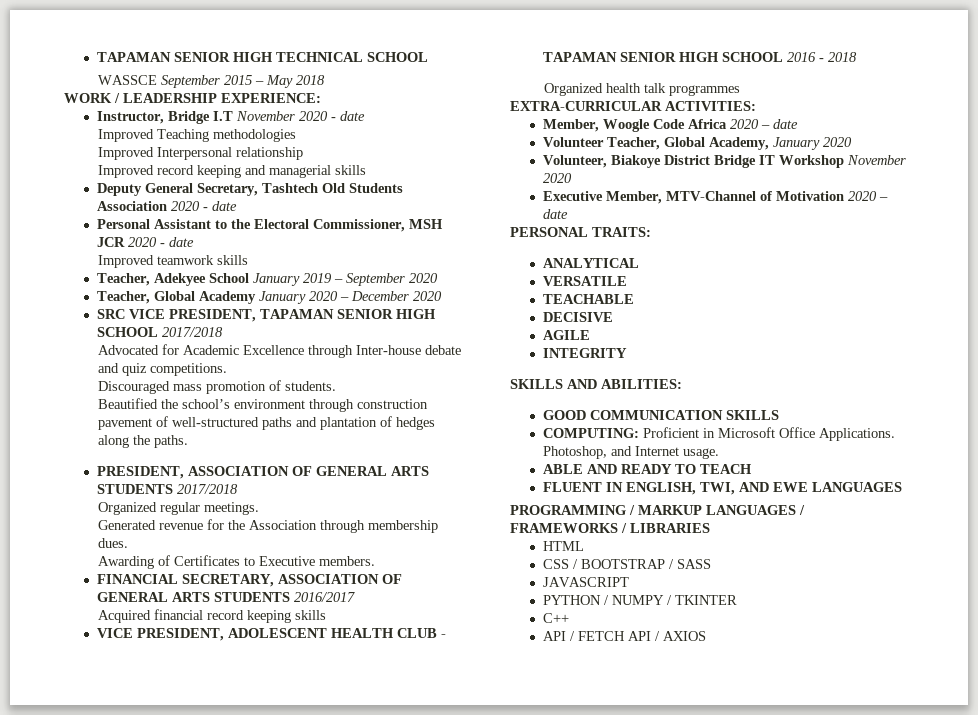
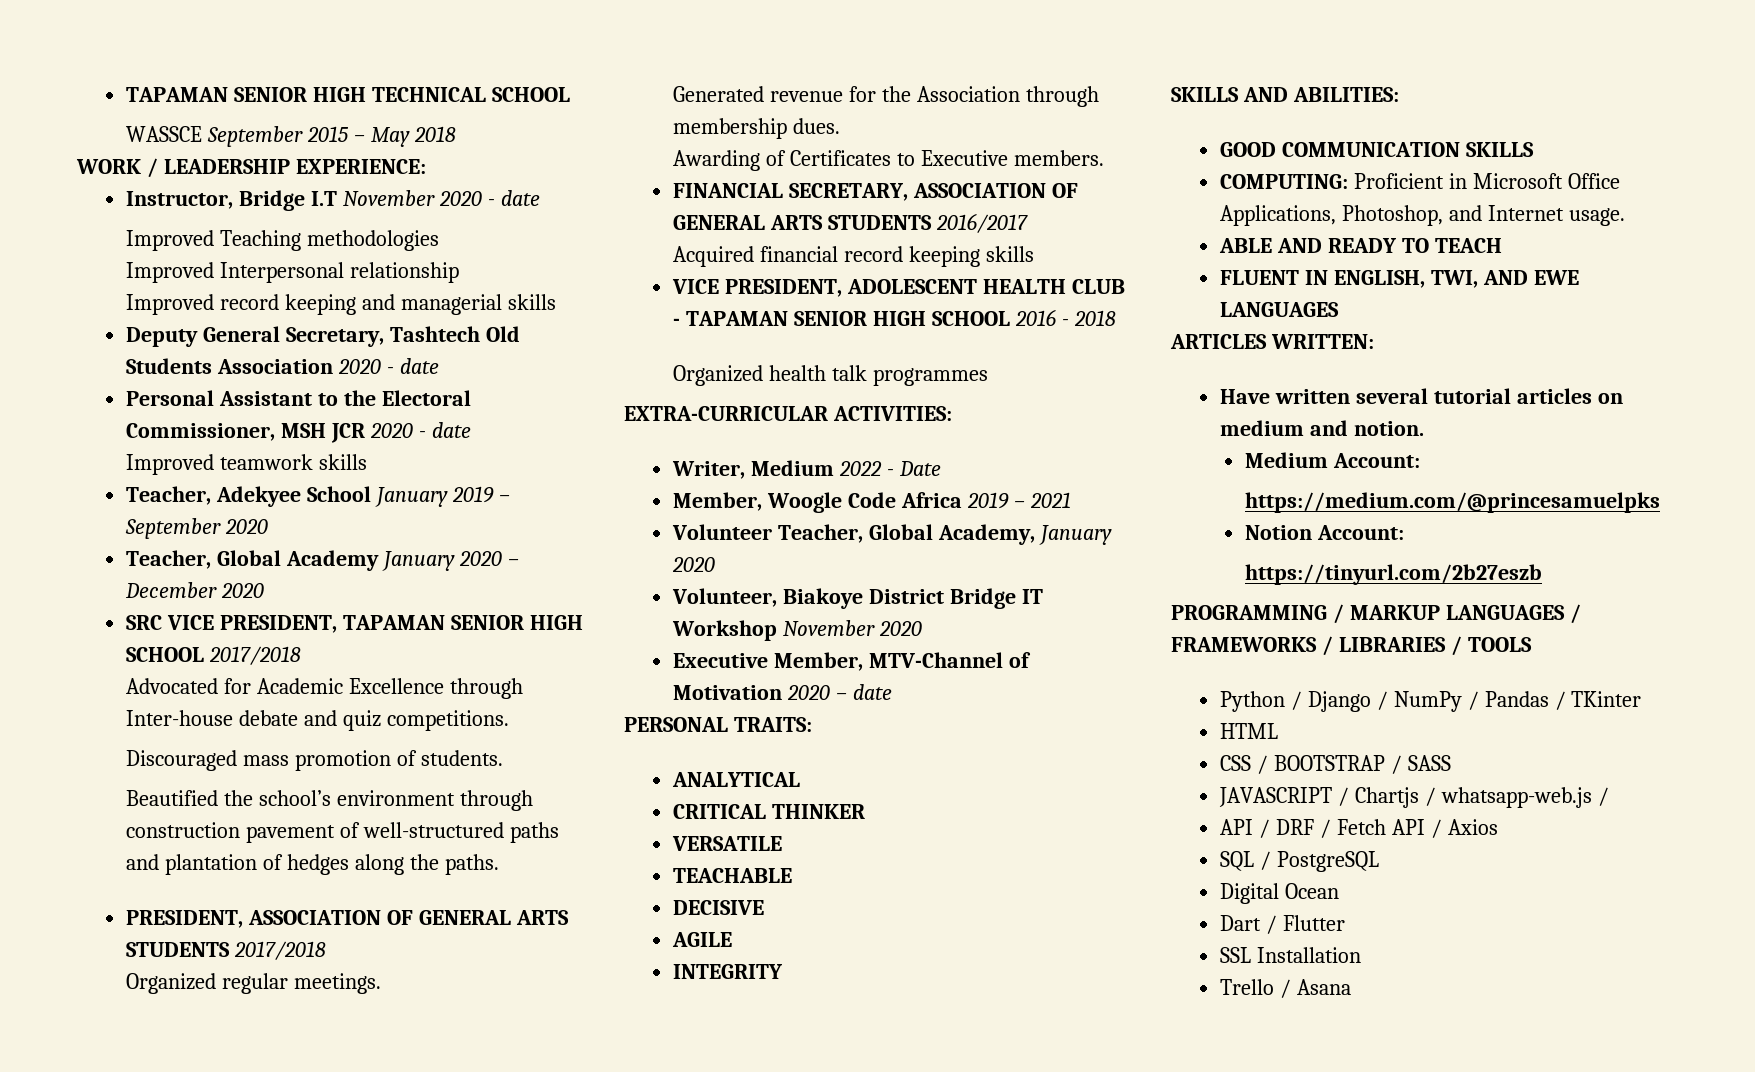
(756, 106) none -> [671,460,941,479] // Writer, Medium 2022 - Date
[729,119,798,129] 2020 – date -> [966,492,1071,509] 2019 – 2021
(639, 263) none -> [672,804,865,819] // CRITICAL THINKER
[818,428,895,441] Applications. -> [1219,205,1336,226] Applications,
(902, 487) none -> [1170,334,1374,349] [1219,388,1623,404] [1219,420,1424,436] [1244,452,1420,468] [1245,492,1661,513] [1244,525,1404,540] [1245,564,1543,585] // ARTICLES WRITTEN: // Have written several tutorial articles on medium and notion. // Medium Account: // https://medium.com/@princesamuelpks // Notion Account: // https://tinyurl.com/2b27eszb
(710, 528) none -> [1450,636,1532,656] [1219,691,1642,712] / TOOLS // Python / Django / NumPy / Pandas / TKinter
[542,595,737,605] [542,613,569,623] [542,631,706,641] // PYTHON / NUMPY / TKINTER // C++ // API / FETCH API / AXIOS -> [1337,787,1609,808] [1219,819,1498,838] [1219,851,1379,872] [1219,883,1339,904] [1219,915,1345,934] [1219,947,1361,963] [1219,979,1351,998] / Chartjs / whatsapp-web.js / // API / DRF / Fetch API / Axios // SQL / PostgreSQL // Digital Ocean // Dart / Flutter // SSL Installation // Trello / Asana

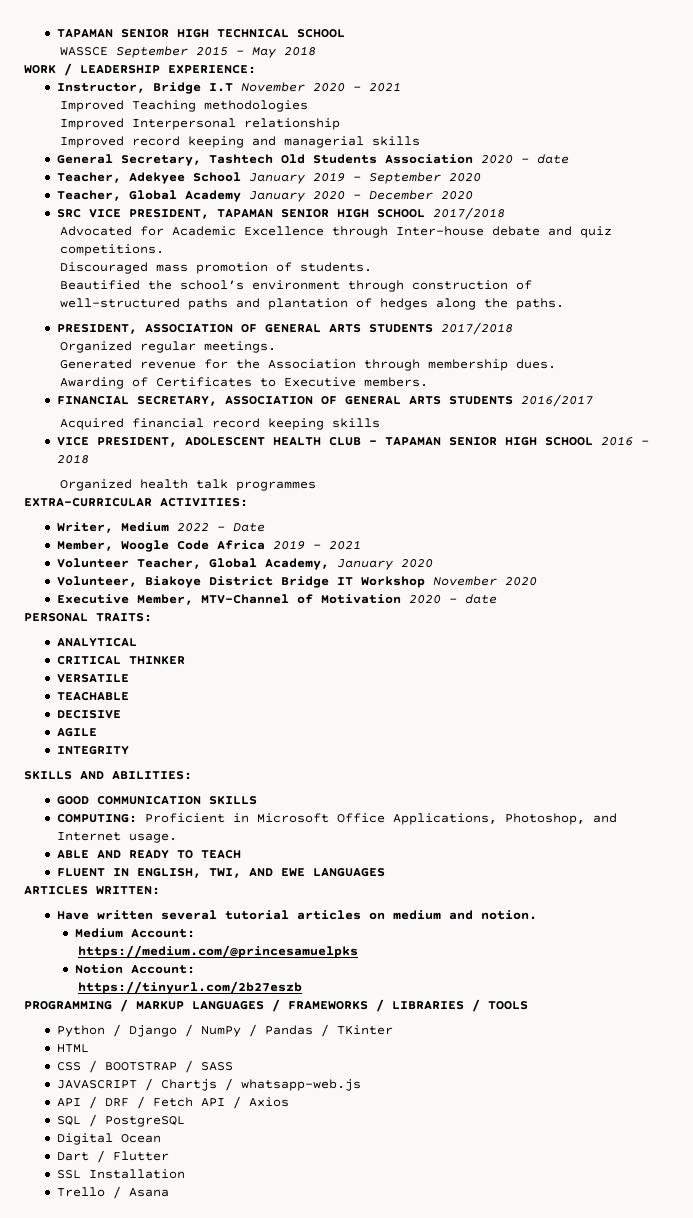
[500,190,540,206] date -> [368,82,401,92] 2021
[125,327,198,347] Deputy -> (420, 141) none
[125,390,471,406] [125,422,471,443] [126,454,368,475] // Personal Assistant to the Electoral Commissioner, MSH JCR 2020 - date // Improved teamwork skills -> (569, 159) none
[246,825,336,843] pavement -> (508, 285) none
[1597,787,1609,806] / -> (361, 1085) none

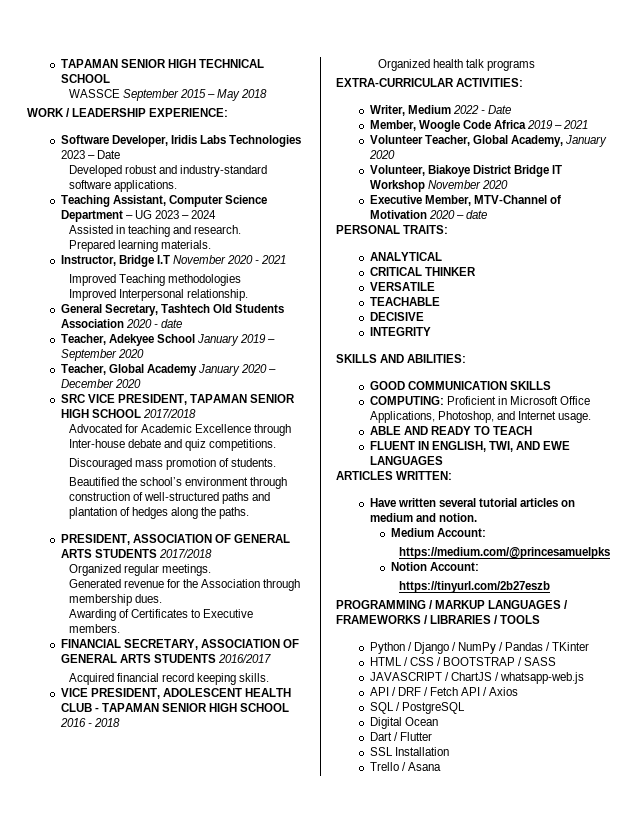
(256, 69) none -> [60,135,301,147] [60,150,120,159] [68,165,268,177] [68,180,177,192] [60,195,267,207] [60,210,217,222] [68,225,242,237] [68,240,212,252] // Software Developer, Iridis Labs Technologies 2023 – Date // Developed robust and industry-standard software applications. // Teaching Assistant, Computer Science Department – UG 2023 – 2024 // Assisted in teaching and research. // Prepared learning materials.
[243,118,340,130] [59,136,420,148] relationship // Improved record keeping and managerial skills -> [187,289,249,301] relationship.
[331,418,380,428] skills -> [239,673,270,682] skills.
[235,481,316,491] programmes -> [487,60,536,71] programs
[56,728,97,737] // AGILE -> (424, 316) none
(89, 1048) // -> [403,657,408,666] /
[160,1079,217,1091] Chartjs -> [450,672,492,681] ChartJS

